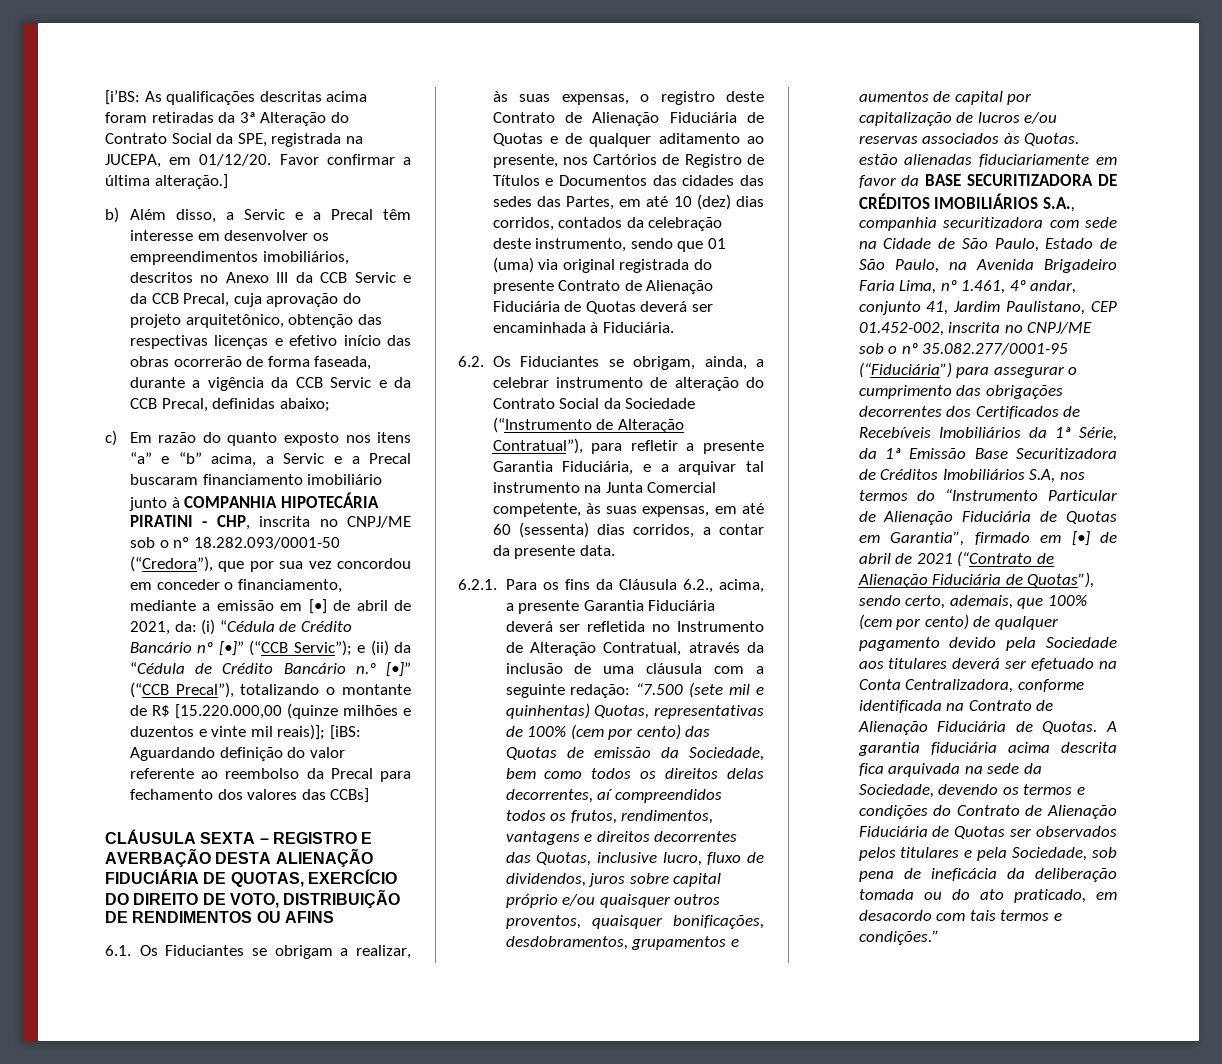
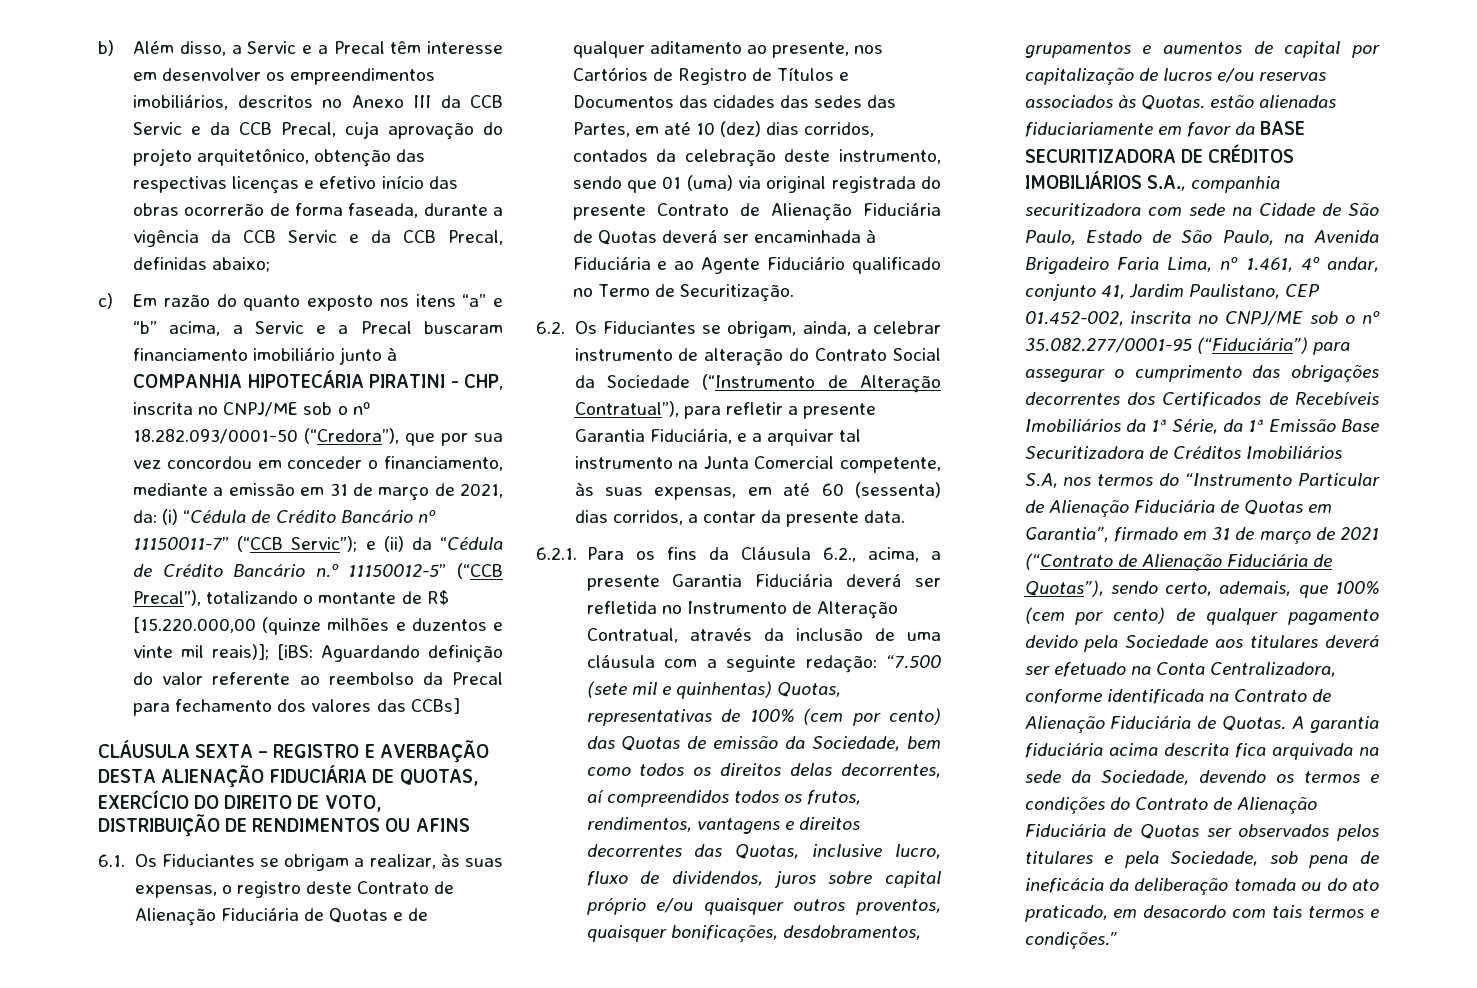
[105,90,368,105] [105,112,349,126] [105,133,363,147] [105,154,411,168] [105,174,228,189] [i’BS: As qualificações descritas acima foram retiradas da 3ª Alteração do Contrato Social da SPE, registrada na JUCEPA, em 01/12/20. Favor confirmar a última alteração.] // -> (98, 48) none
[308,599,388,614] [•] de abril -> [329,483,430,501] 31 de março
[218,641,244,656] [•]” -> [133,537,230,550] 11150011-7”
[386,662,411,677] [•]” -> [348,564,447,577] 11150012-5”
[602,322,674,333] Fiduciária. -> [572,257,941,274] [572,284,794,302] Fiduciária e ao Agente Fiduciário qualificado no Termo de Securitização.
[1071,531,1117,546] [858,553,891,564] [•] de abril -> [1212,527,1311,544] 31 de março

